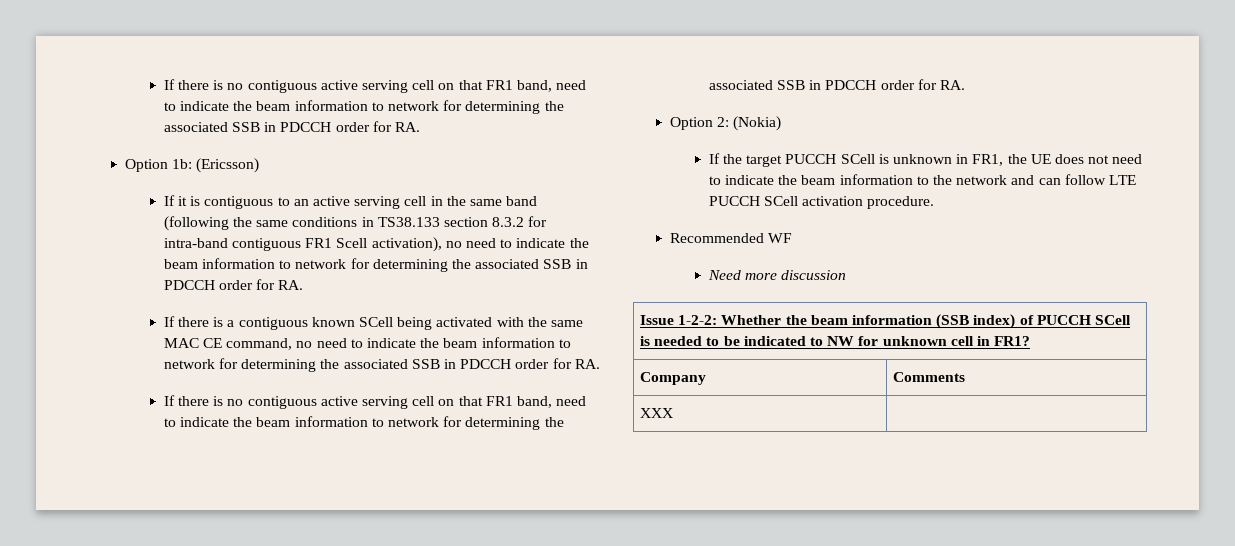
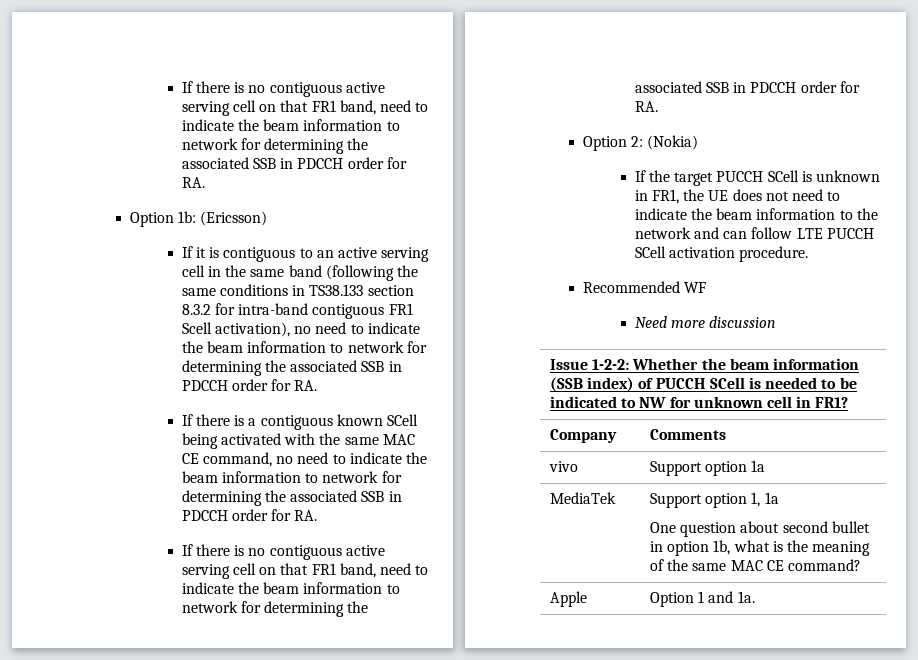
[640,408,674,418] XXX | -> [549,461,579,472] [650,460,766,476] [550,492,617,504] [650,492,779,508] [650,521,870,537] [650,540,871,556] [650,559,861,571] [550,591,588,607] [650,591,755,607] vivo | Support option 1a // MediaTek | Support option 1, 1a // One question about second bullet in option 1b, what is the meaning of the same MAC CE command? // Apple | Option 1 and 1a.

